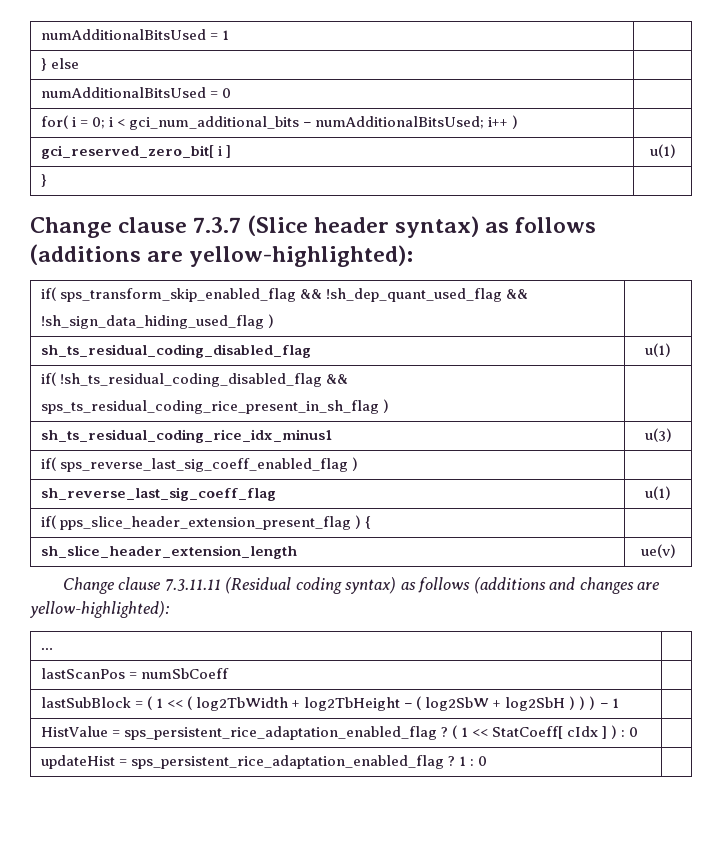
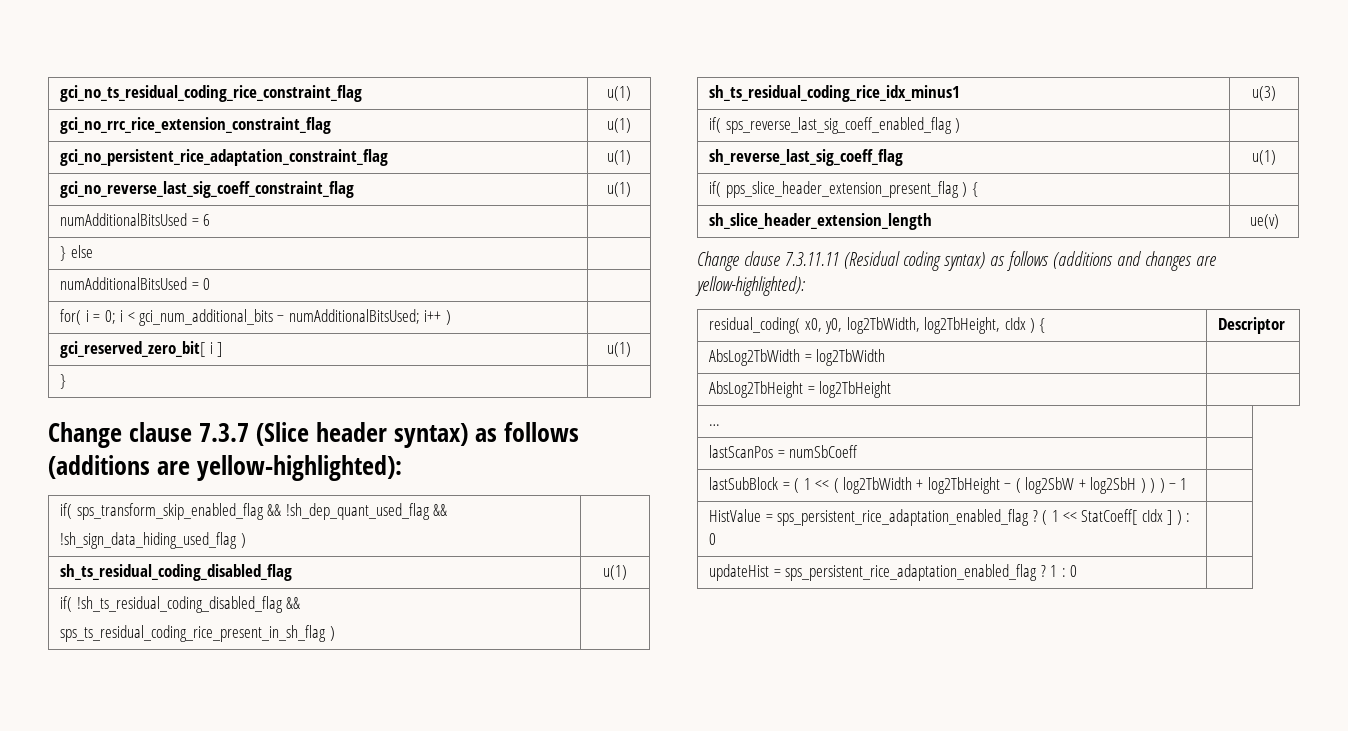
[40,29,229,40] numAdditionalBitsUsed = 1 -> [60,85,363,102] [607,86,631,101] [60,117,332,134] [607,118,631,133] [60,149,389,166] [607,150,631,165] [60,181,355,198] [607,182,631,197] [60,213,211,226] gci_no_ts_residual_coding_rice_constraint_flag | u(1) // gci_no_rrc_rice_extension_constraint_flag | u(1) // gci_no_persistent_rice_adaptation_constraint_flag | u(1) // gci_no_reverse_last_sig_coeff_constraint_flag | u(1) // numAdditionalBitsUsed = 6
(169, 609) none -> [709,317,1046,334] [1218,317,1286,334] [709,349,886,366] [709,381,892,398] // residual_coding( x0, y0, log2TbWidth, log2TbHeight, cIdx ) { | Descriptor // AbsLog2TbWidth = log2TbWidth | // AbsLog2TbHeight = log2TbHeight |

